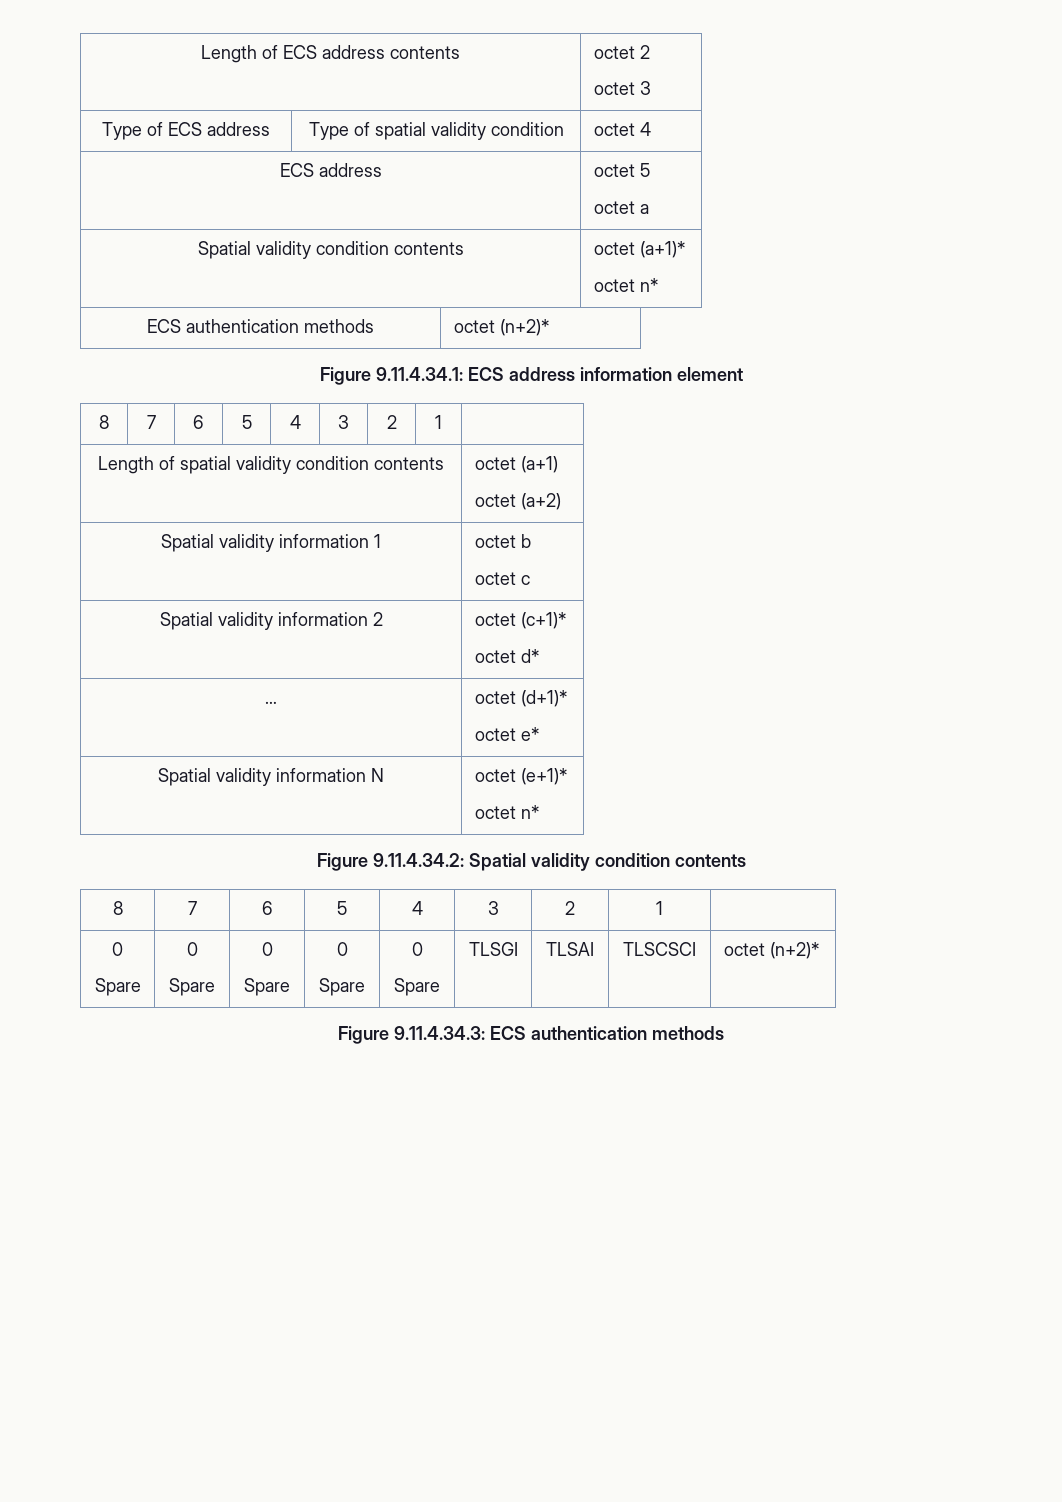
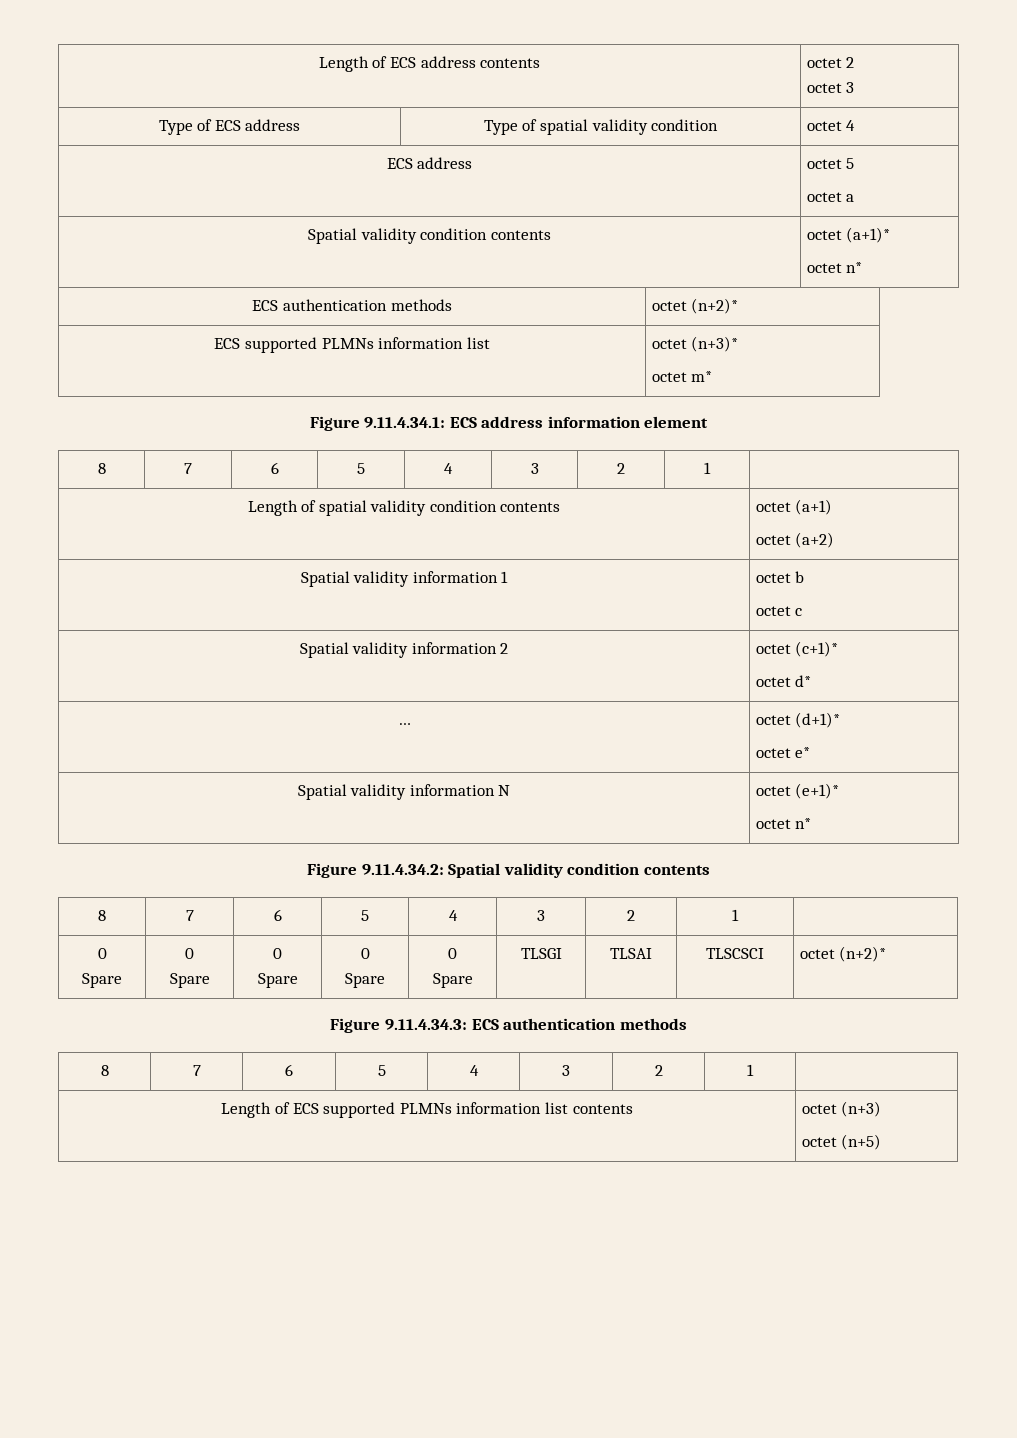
(549, 327) none -> [214,337,490,353] [651,336,739,352] [651,371,713,382] // ECS supported PLMNs information list | octet (n+3)* // octet m*
(724, 1033) none -> [100,1065,109,1076] [192,1065,201,1076] [285,1064,293,1076] [377,1065,386,1076] [469,1065,479,1076] [562,1065,570,1076] [654,1065,663,1076] [747,1064,754,1076] [221,1102,633,1118] [801,1101,882,1117] [801,1134,882,1150] // 8 | 7 | 6 | 5 | 4 | 3 | 2 | 1 | // Length of ECS supported PLMNs information list contents | octet (n+3) // octet (n+5)

